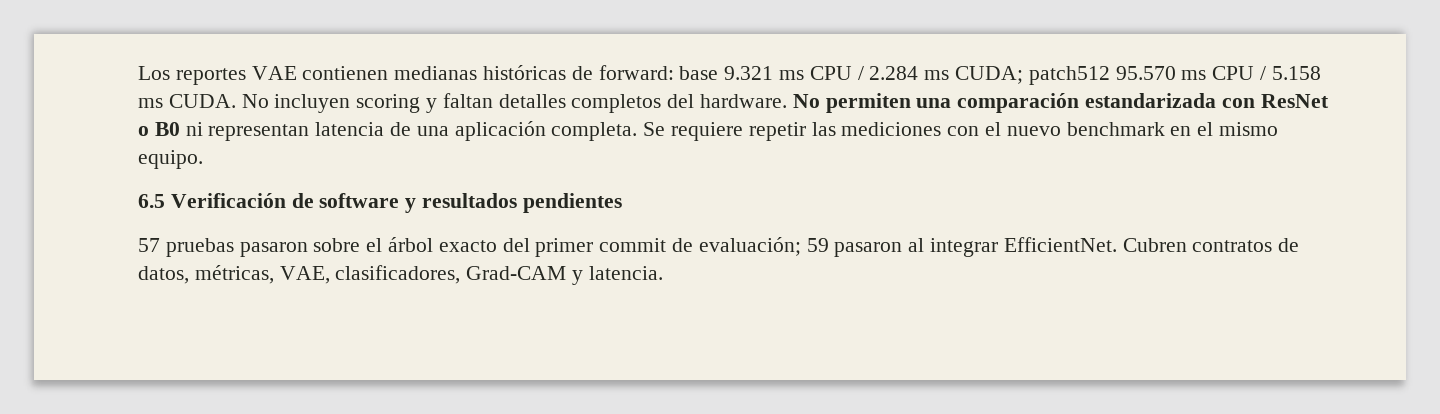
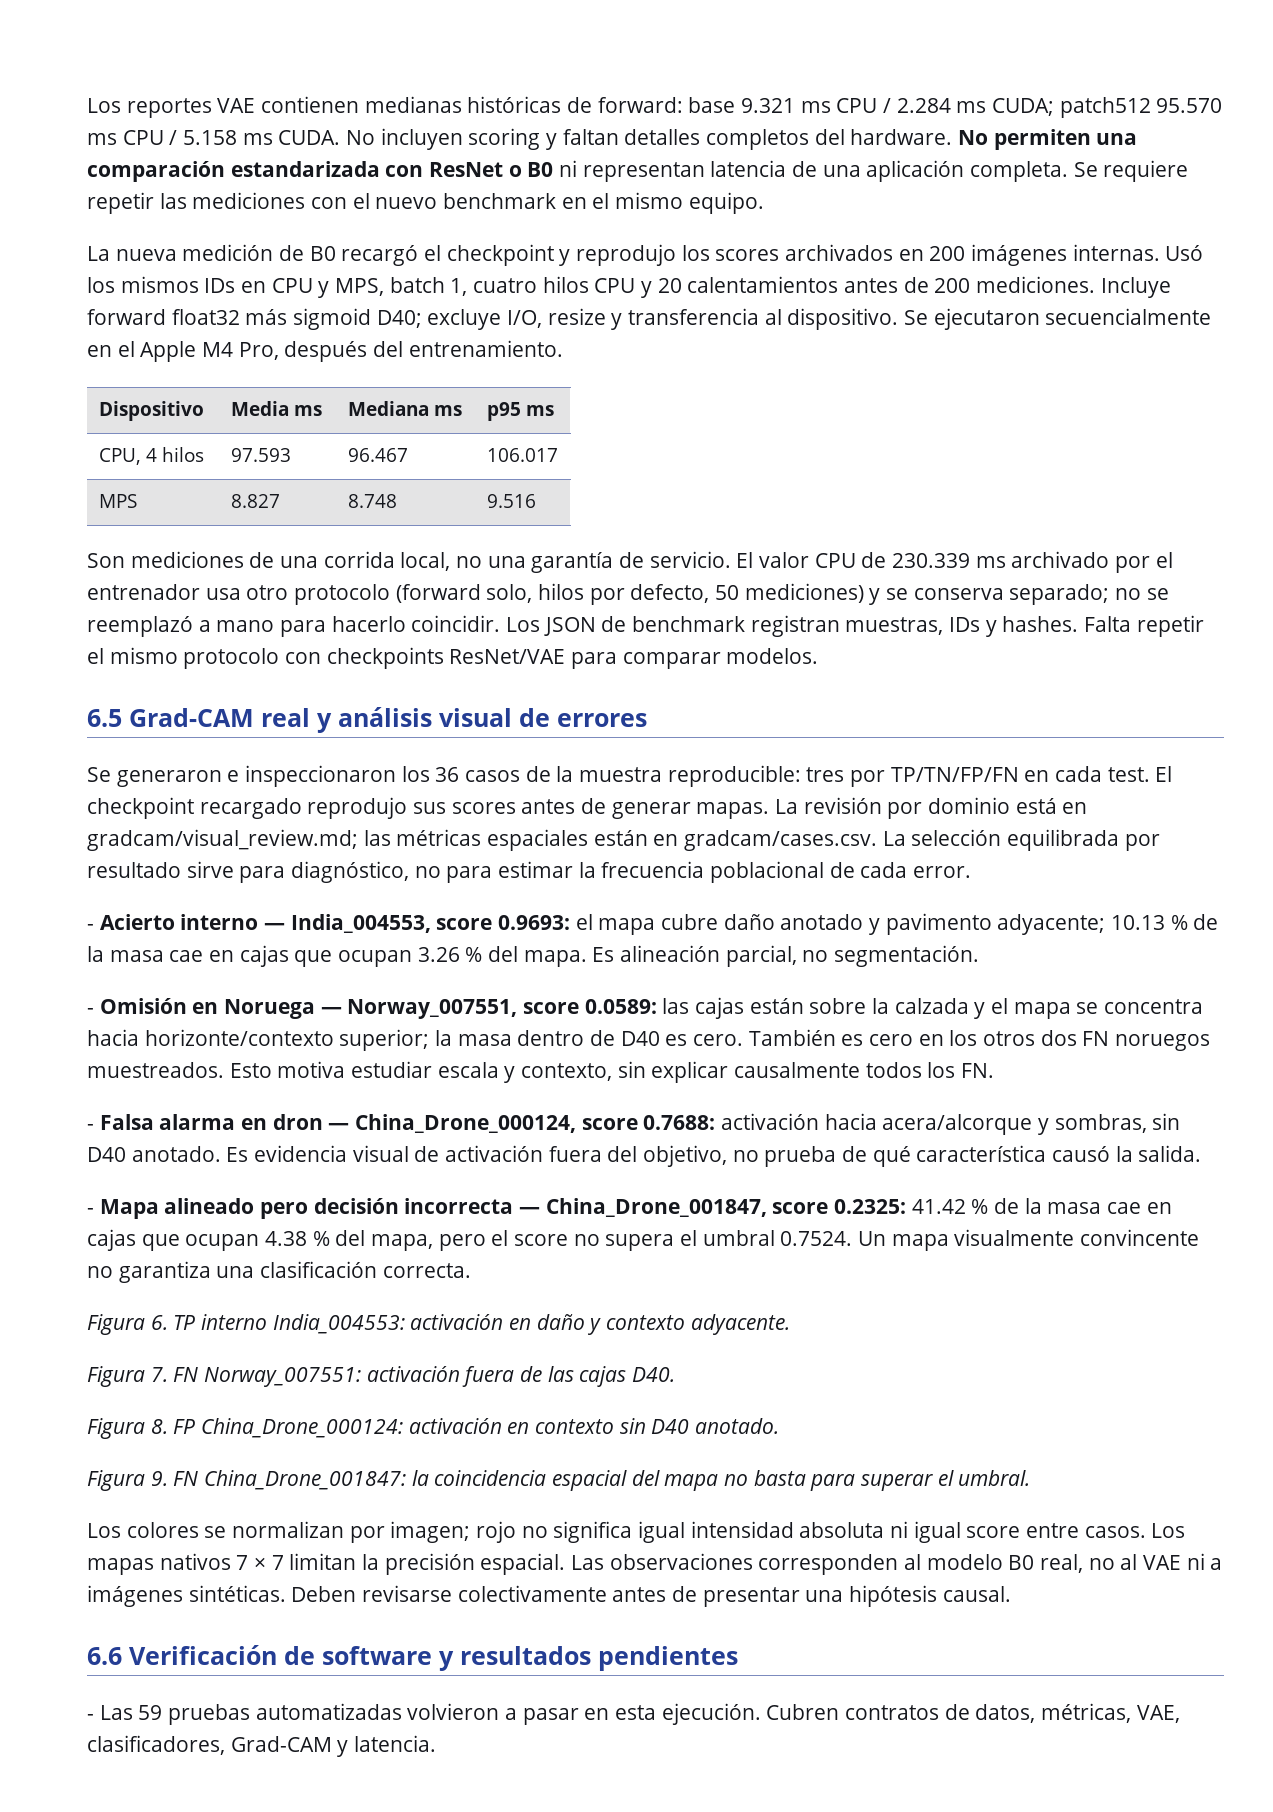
[138,194,165,208] 6.5 -> [87,244,1204,266] [87,276,1171,298] [87,308,1212,330] [87,340,563,362] [98,401,204,421] [230,401,322,416] [347,401,462,416] [486,402,554,421] [98,447,204,465] [230,448,291,462] [347,448,408,462] [486,448,558,462] [98,494,137,508] [230,494,280,508] [347,494,397,508] [486,494,536,508] [87,551,1173,573] [87,583,1169,605] [87,615,1204,637] [87,647,819,669] [87,707,647,733] [87,765,1173,787] [87,797,1088,819] [87,829,1160,851] [87,861,972,883] [87,913,1219,935] [87,945,980,967] [87,997,1204,1019] [87,1029,1211,1051] [87,1061,995,1083] [87,1113,1181,1135] [87,1145,1202,1167] [87,1198,1172,1219] [87,1229,1200,1251] [87,1261,471,1283] [87,1314,790,1335] [87,1366,676,1387] [87,1418,780,1439] [87,1470,1031,1491] [87,1521,1186,1543] [87,1553,1223,1575] [87,1585,1011,1607] [87,1647,122,1665] La nueva medición de B0 recargó el checkpoint y reprodujo los scores archivados en 200 imágenes internas. Usó los mismos IDs en CPU y MPS, batch 1, cuatro hilos CPU y 20 calentamientos antes de 200 mediciones. Incluye forward float32 más sigmoid D40; excluye I/O, resize y transferencia al dispositivo. Se ejecutaron secuencialmente en el Apple M4 Pro, después del entrenamiento. // Dispositivo | Media ms | Mediana ms | p95 ms // CPU, 4 hilos | 97.593 | 96.467 | 106.017 // MPS | 8.827 | 8.748 | 9.516 // Son mediciones de una corrida local, no una garantía de servicio. El valor CPU de 230.339 ms archivado por el entrenador usa otro protocolo (forward solo, hilos por defecto, 50 mediciones) y se conserva separado; no se reemplazó a mano para hacerlo coincidir. Los JSON de benchmark registran muestras, IDs y hashes. Falta repetir el mismo protocolo con checkpoints ResNet/VAE para comparar modelos. // 6.5 Grad-CAM real y análisis visual de errores // Se generaron e inspeccionaron los 36 casos de la muestra reproducible: tres por TP/TN/FP/FN en cada test. El checkpoint recargado reprodujo sus scores antes de generar mapas. La revisión por dominio está en gradcam/visual_review.md; las métricas espaciales están en gradcam/cases.csv. La selección equilibrada por resultado sirve para diagnóstico, no para estimar la frecuencia poblacional de cada error. // - Acierto interno — India_004553, score 0.9693: el mapa cubre daño anotado y pavimento adyacente; 10.13 % de la masa cae en cajas que ocupan 3.26 % del mapa. Es alineación parcial, no segmentación. // - Omisión en Noruega — Norway_007551, score 0.0589: las cajas están sobre la calzada y el mapa se concentra hacia horizonte/contexto superior; la masa dentro de D40 es cero. También es cero en los otros dos FN noruegos muestreados. Esto motiva estudiar escala y contexto, sin explicar causalmente todos los FN. // - Falsa alarma en dron — China_Drone_000124, score 0.7688: activación hacia acera/alcorque y sombras, sin D40 anotado. Es evidencia visual de activación fuera del objetivo, no prueba de qué característica causó la salida. // - Mapa alineado pero decisión incorrecta — China_Drone_001847, score 0.2325: 41.42 % de la masa cae en cajas que ocupan 4.38 % del mapa, pero el score no supera el umbral 0.7524. Un mapa visualmente convincente no garantiza una clasificación correcta. // Figura 6. TP interno India_004553: activación en daño y contexto adyacente. // Figura 7. FN Norway_007551: activación fuera de las cajas D40. // Figura 8. FP China_Drone_000124: activación en contexto sin D40 anotado. // Figura 9. FN China_Drone_001847: la coincidencia espacial del mapa no basta para superar el umbral. // Los colores se normalizan por imagen; rojo no significa igual intensidad absoluta ni igual score entre casos. Los mapas nativos 7 × 7 limitan la precisión espacial. Las observaciones corresponden al modelo B0 real, no al VAE ni a imágenes sintéticas. Deben revisarse colectivamente antes de presentar una hipótesis causal. // 6.6
[138,237,1117,257] 57 pruebas pasaron sobre el árbol exacto del primer commit de evaluación; 59 pasaron al integrar EfficientNet. -> [87,1703,761,1725] - Las 59 pruebas automatizadas volvieron a pasar en esta ejecución.

